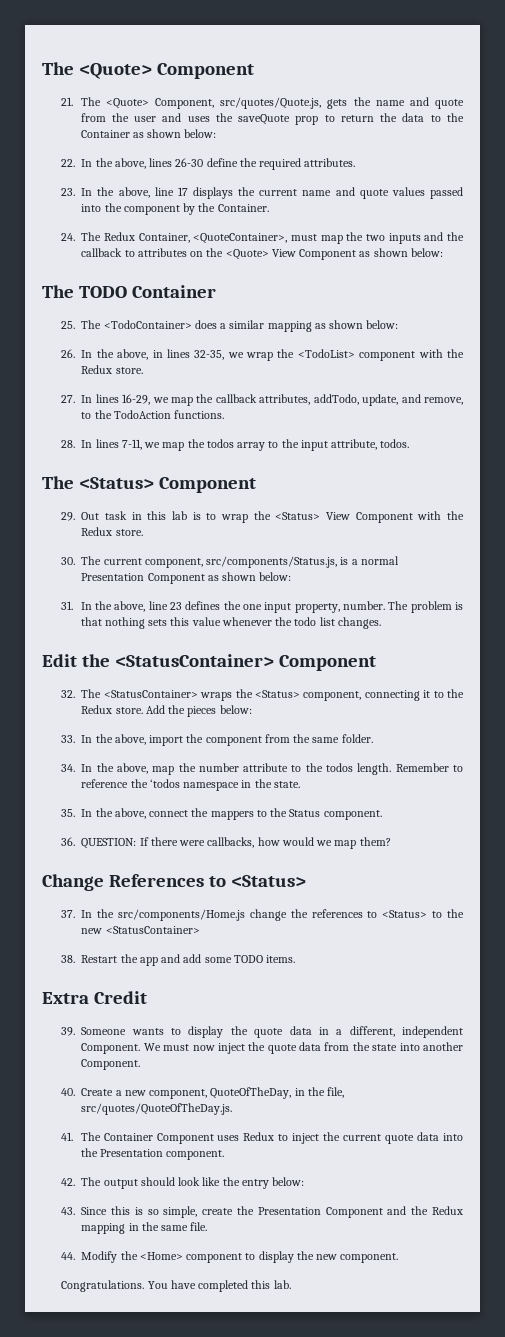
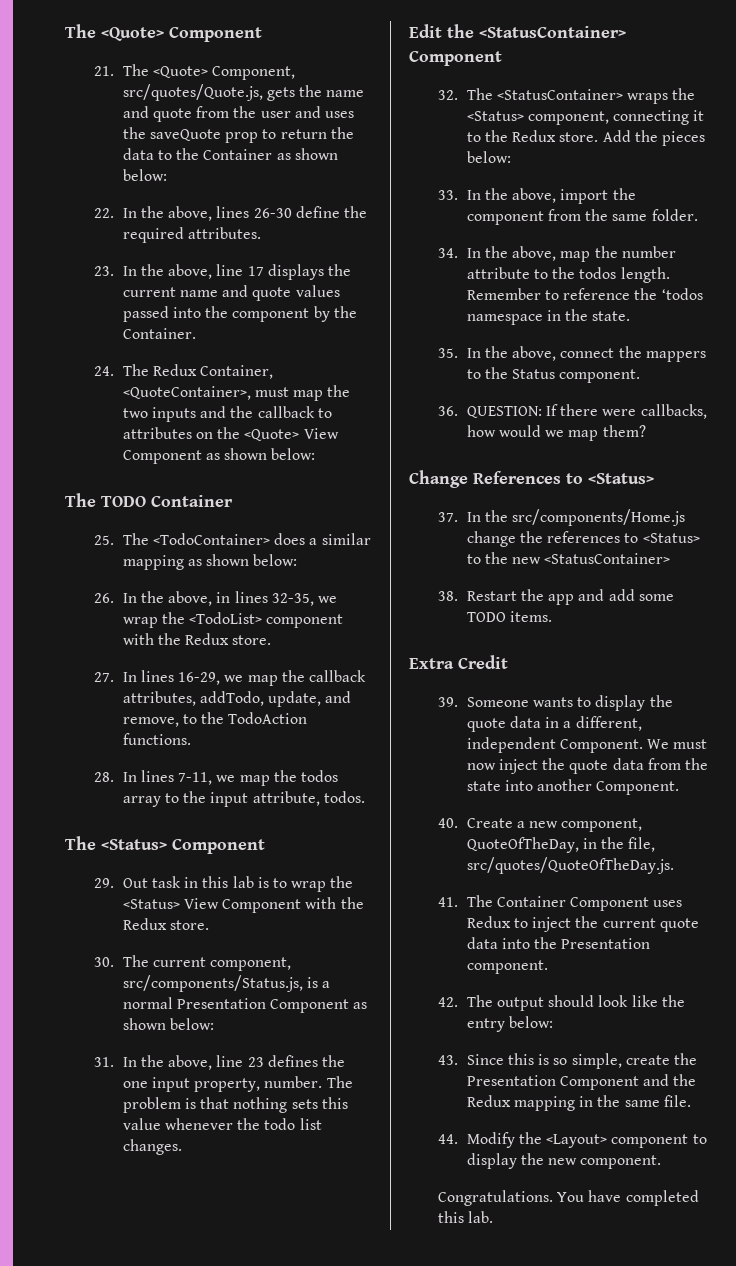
[139,1252,183,1260] <Home> -> [546,1134,608,1148] <Layout>

